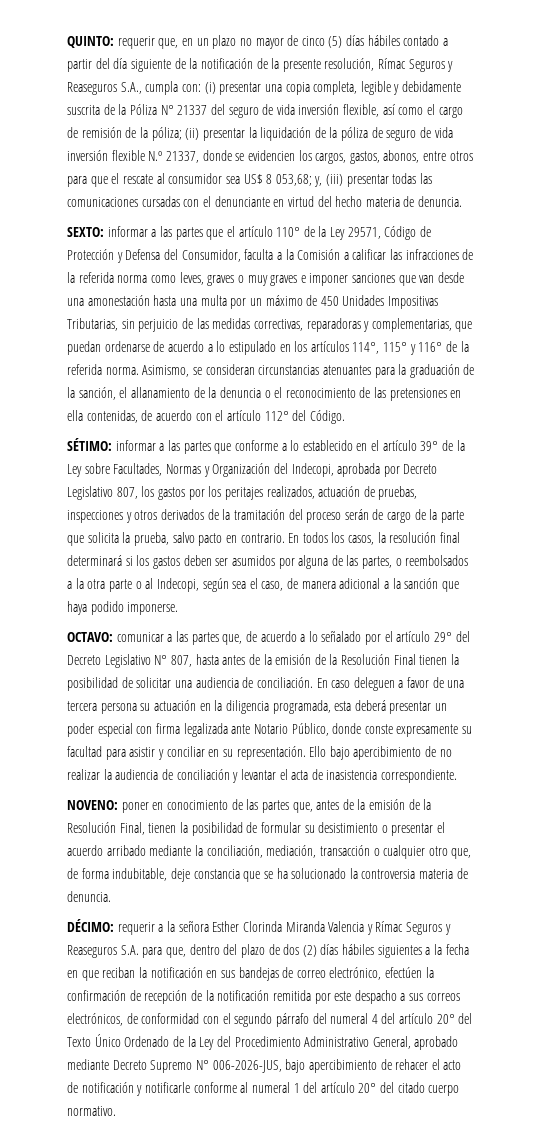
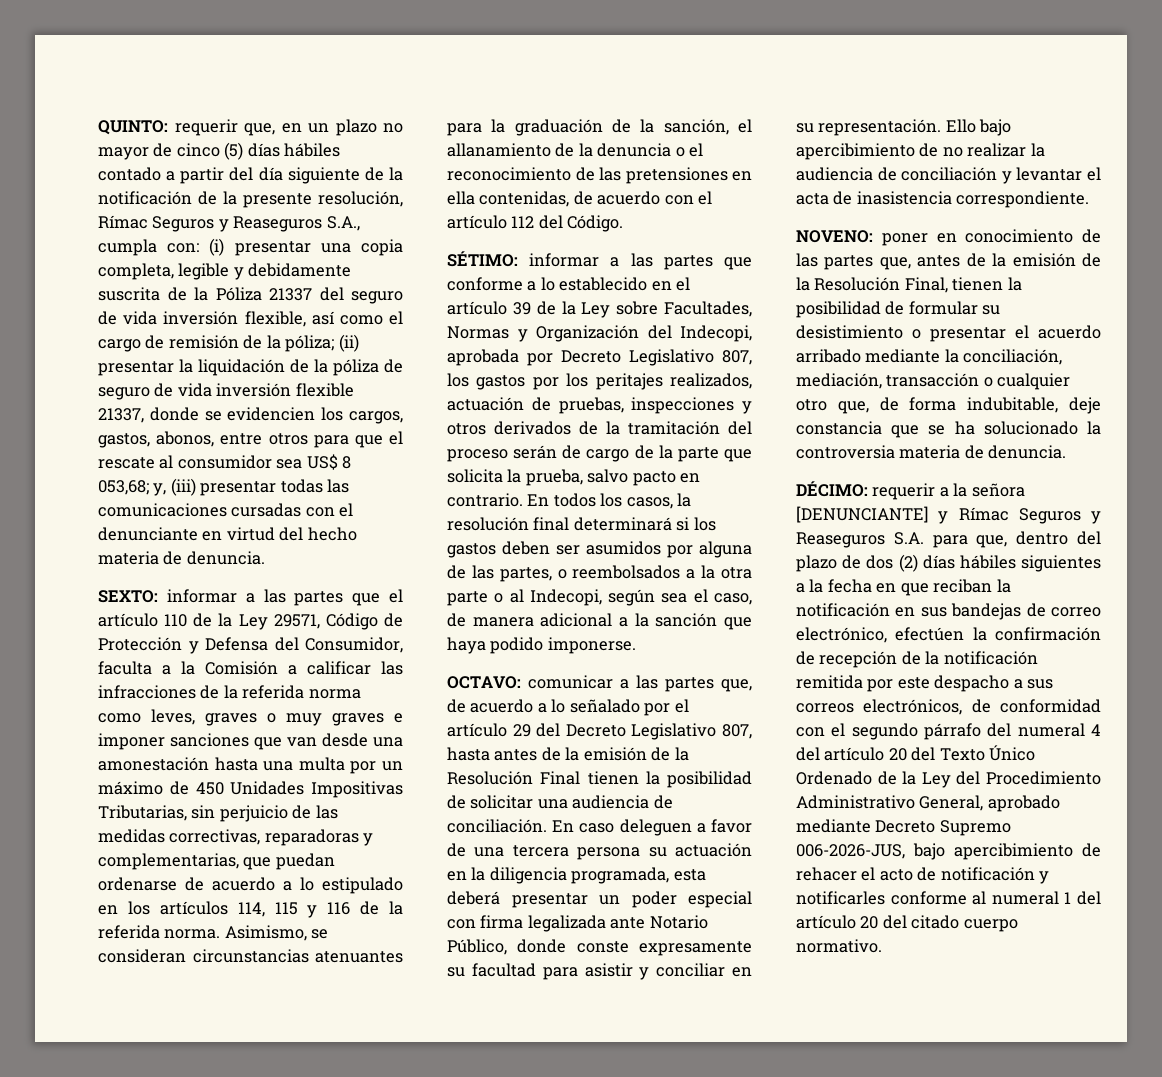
[160,105,174,115] N° -> (262, 294) none
[148,151,163,161] N.º -> (354, 390) none
[276,227,301,237] 110° -> [164,614,188,627] 110
[352,342,443,355] 114°, 115° y 116° -> [237,902,351,918] 114, 115 y 116
[264,411,289,421] 112° -> [511,216,535,228] 112
[420,441,439,451] 39° -> [512,302,531,315] 39
[434,632,453,642] 29° -> [512,724,531,737] 29
[154,655,168,665] N° -> (717, 731) none
[212,921,365,932] Esther Clorinda Miranda Valencia -> [796,506,928,523] [DENUNCIANTE]
[436,1014,455,1024] 20° -> [888,748,907,761] 20
[195,1060,209,1070] N° -> (1011, 828) none
[144,1082,190,1093] notificarle -> [796,891,885,905] notificarles
[358,1083,377,1093] 20° -> [860,916,879,929] 20

